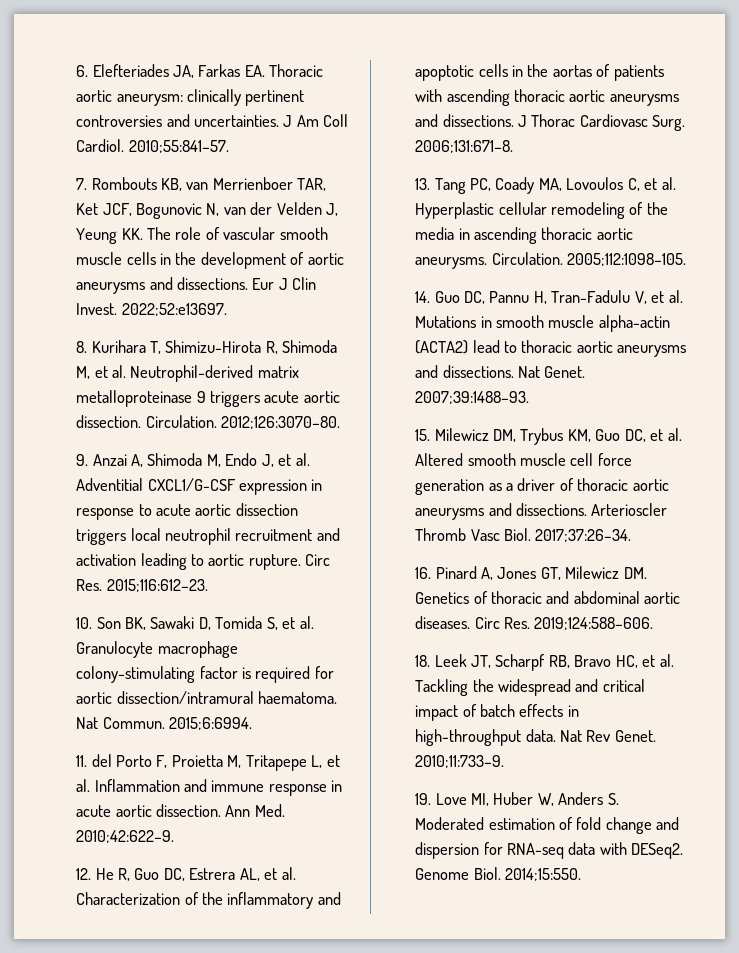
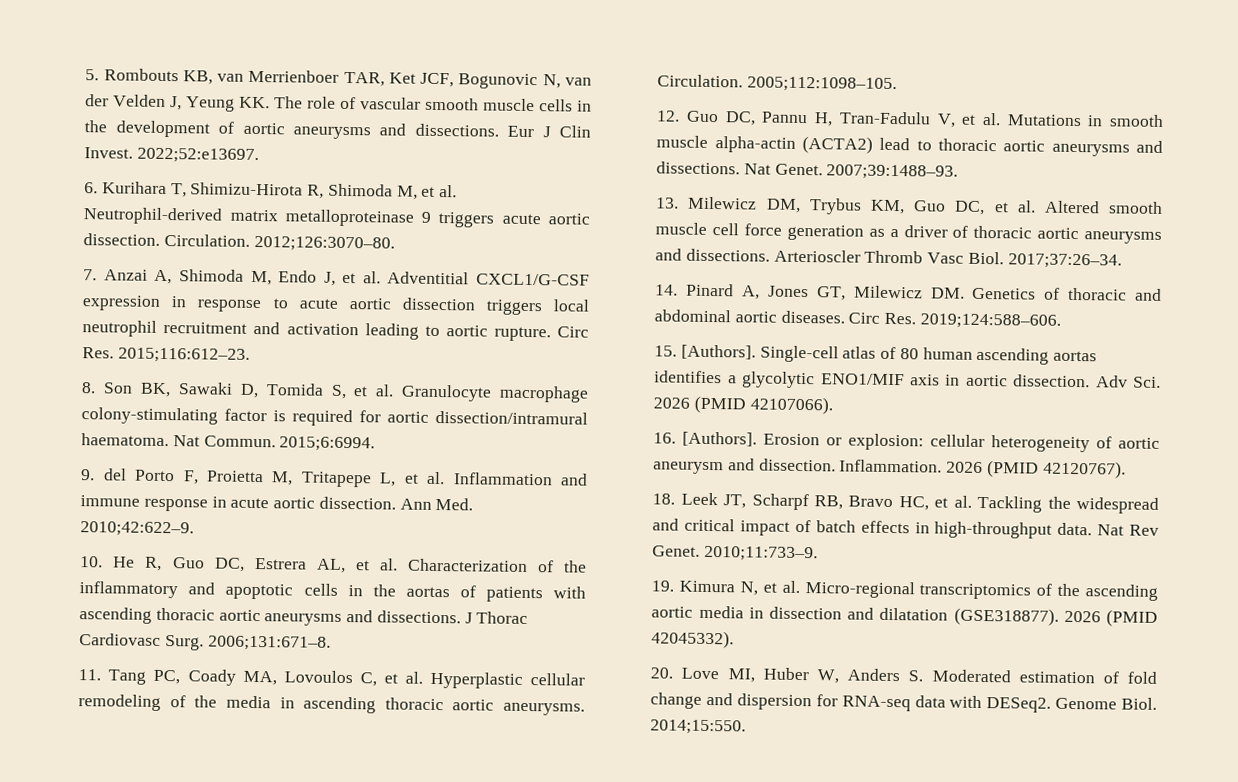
[76,64,324,78] [76,89,305,106] [76,114,349,127] [76,139,229,153] [76,178,88,190] 6. Elefteriades JA, Farkas EA. Thoracic aortic aneurysm: clinically pertinent controversies and uncertainties. J Am Coll Cardiol. 2010;55:841–57. // 7. -> [85,69,100,81] 5.
[76,341,88,353] 8. -> [84,182,99,194] 6.
[76,454,89,466] 9. -> [83,269,98,281] 7.
[76,617,93,629] 10. -> [81,382,97,394] 8.
[76,755,88,767] 11. -> [80,469,96,481] 9.
[76,868,92,880] 12. -> [80,556,104,568] 10.
[415,178,431,190] 13. -> [78,669,102,681] 11.
[415,291,431,303] 14. -> [656,110,681,122] 12.
[415,429,431,441] 15. -> [656,197,680,209] 13.
[415,567,432,579] 16. -> [655,284,679,296] 14.
(654, 623) none -> [654,344,1098,365] [654,370,1161,389] [653,395,833,415] [653,431,1160,453] [653,458,1126,479] // 15. [Authors]. Single-cell atlas of 80 human ascending aortas identifies a glycolytic ENO1/MIF axis in aortic dissection. Adv Sci. 2026 (PMID 42107066). // 16. [Authors]. Erosion or explosion: cellular heterogeneity of aortic aneurysm and dissection. Inflammation. 2026 (PMID 42120767).
(432, 799) none -> [679,580,1158,601] [651,605,1158,627] [651,630,735,649] [650,667,674,679] Kimura N, et al. Micro-regional transcriptomics of the ascending aortic media in dissection and dilatation (GSE318877). 2026 (PMID 42045332). // 20.

